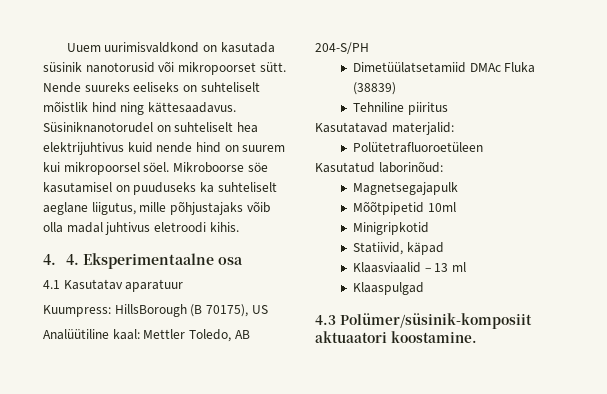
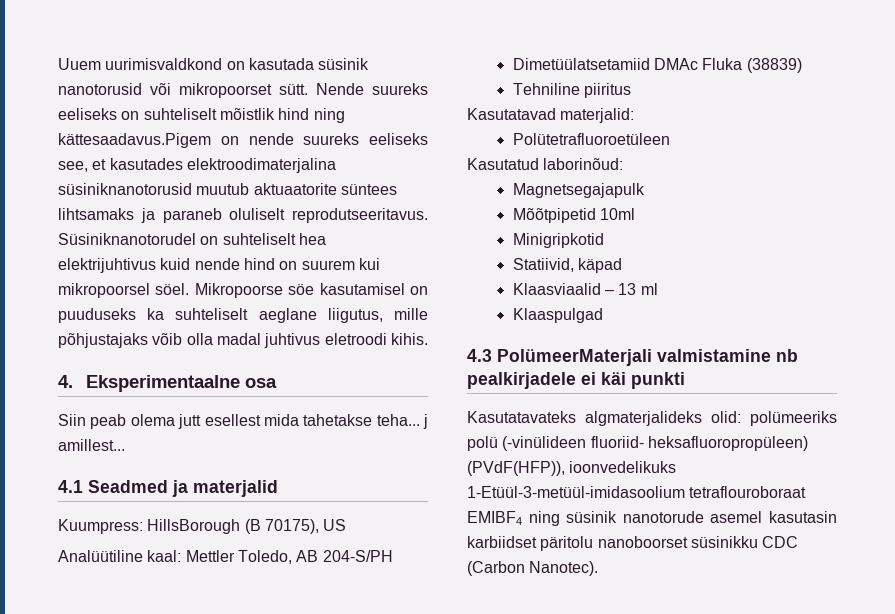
[147,102,236,113] kättesaadavus. -> [58,133,428,148] [58,158,336,173] [58,183,397,195] [58,208,428,223] kättesaadavus.Pigem on nende suureks eeliseks see, et kasutades elektroodimaterjalina süsiniknanotorusid muutub aktuaatorite süntees lihtsamaks ja paraneb oluliselt reprodutseeritavus.
[172,162,244,173] Mikroboorse -> [194,283,283,298] Mikropoorse
[66,254,80,265] 4. -> (73, 381) none
[43,279,184,292] 4.1 Kasutatav aparatuur -> [58,414,428,429] [58,439,125,451] [58,480,278,497] Siin peab olema jutt esellest mida tahetakse teha... j amillest... // 4.1 Seadmed ja materjalid
[339,313,532,329] [315,331,477,343] Polümer/süsinik-komposiit aktuaatori koostamine. -> [497,349,798,366] [467,372,685,389] [467,411,837,426] [467,436,808,451] [467,461,677,476] [467,486,807,498] [467,511,837,526] [467,536,799,551] [467,561,599,576] PolümeerMaterjali valmistamine nb pealkirjadele ei käi punkti // Kasutatavateks algmaterjalideks olid: polümeeriks polü (-vinülideen fluoriid- heksafluoropropüleen) (PVdF(HFP)), ioonvedelikuks 1-Etüül-3-metüül-imidasoolium tetraflouroboraat EMIBF4 ning süsinik nanotorude asemel kasutasin karbiidset päritolu nanoboorset süsinikku CDC (Carbon Nanotec).

